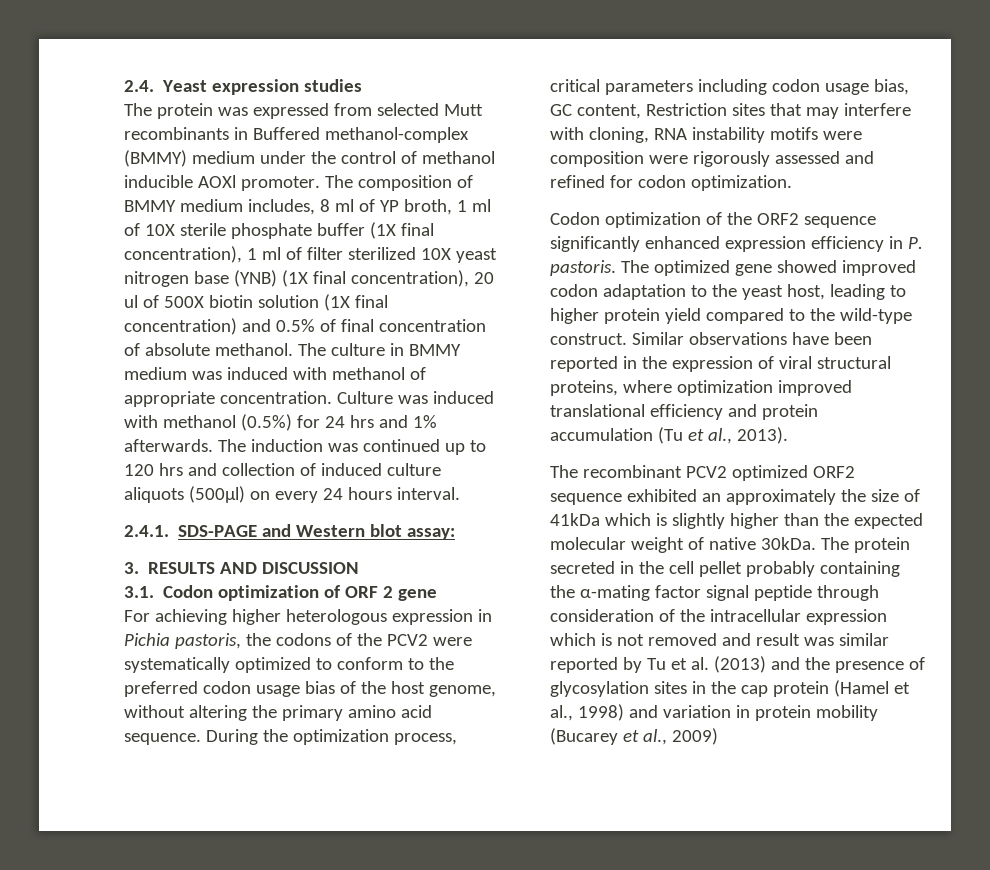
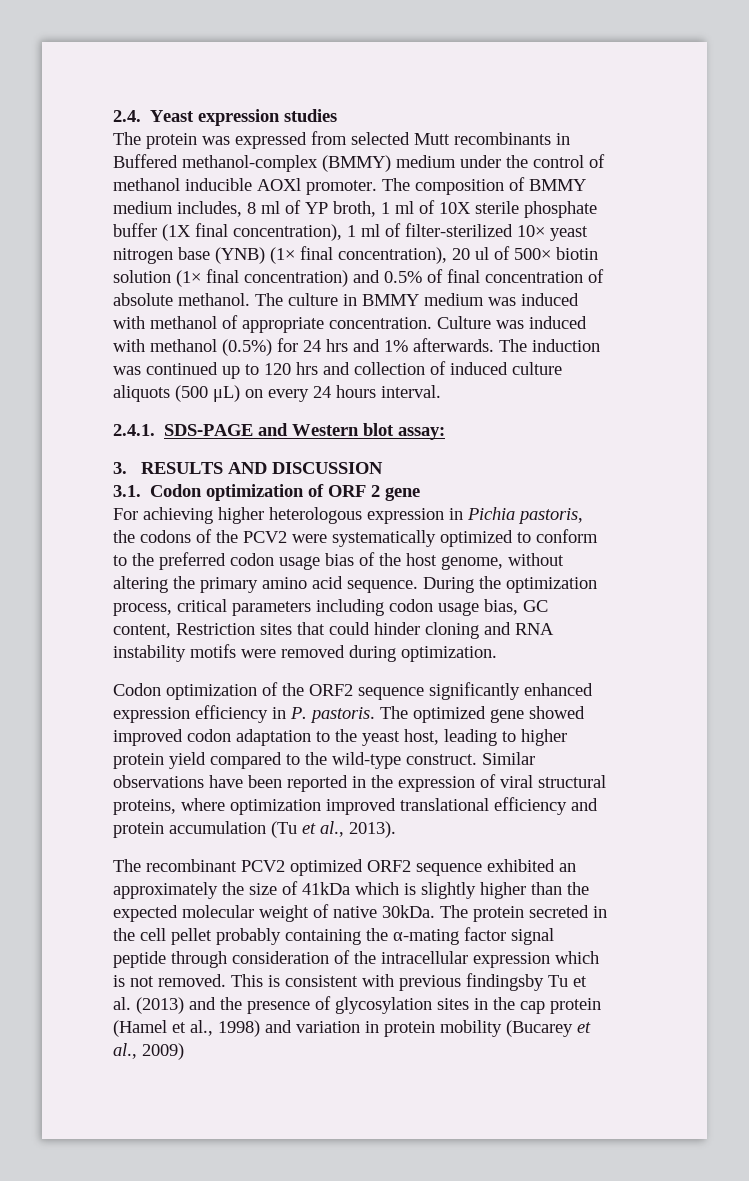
[306,247,451,260] filter sterilized 10X -> [405,223,545,237] filter-sterilized 10×
[281,270,308,287] (1X -> [270,247,295,264] (1×
[163,296,204,308] 500X -> [514,248,551,260] 500×
[323,294,350,311] (1X -> [176,270,201,287] (1×
[188,486,245,503] (500μl) -> [175,385,240,402] (500 μL)
[805,103,911,119] [550,127,862,143] [550,151,874,167] [550,175,686,188] may interfere with cloning, RNA instability motifs were composition were rigorously assessed and refined for codon -> [329,622,554,639] [113,644,396,662] could hinder cloning and RNA instability motifs were removed during
[647,633,889,646] [550,657,642,673] removed and result was similar reported by -> [158,973,544,991] removed. This is consistent with previous findingsby

